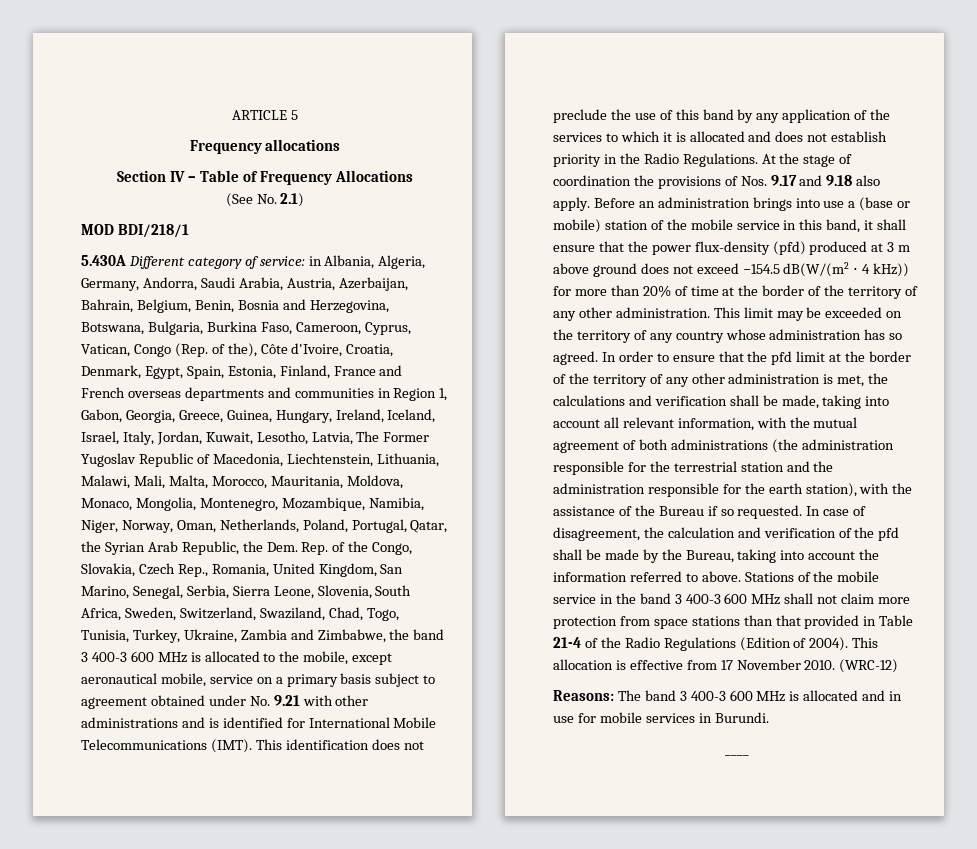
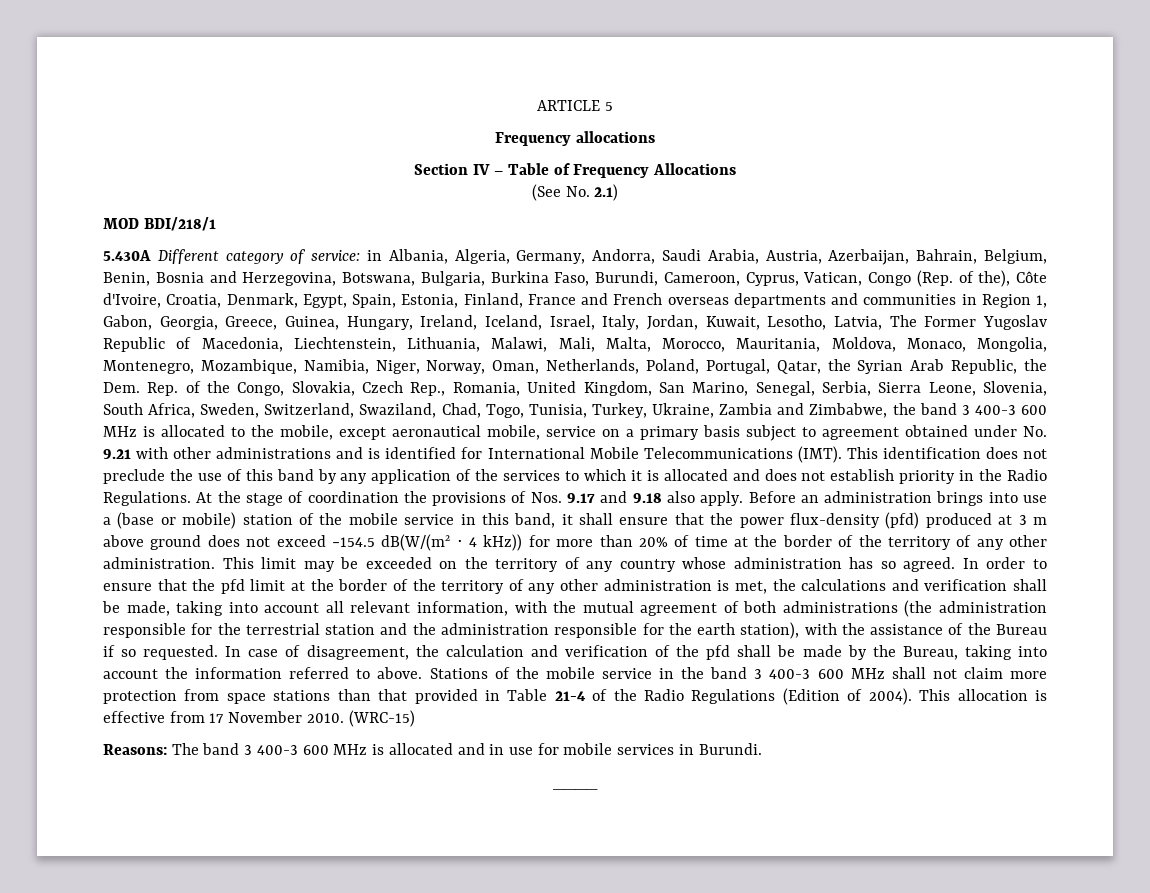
(292, 328) none -> [595,271,658,286] Burundi,
[839,659,899,673] (WRC-12) -> [348,710,415,727] (WRC-15)

